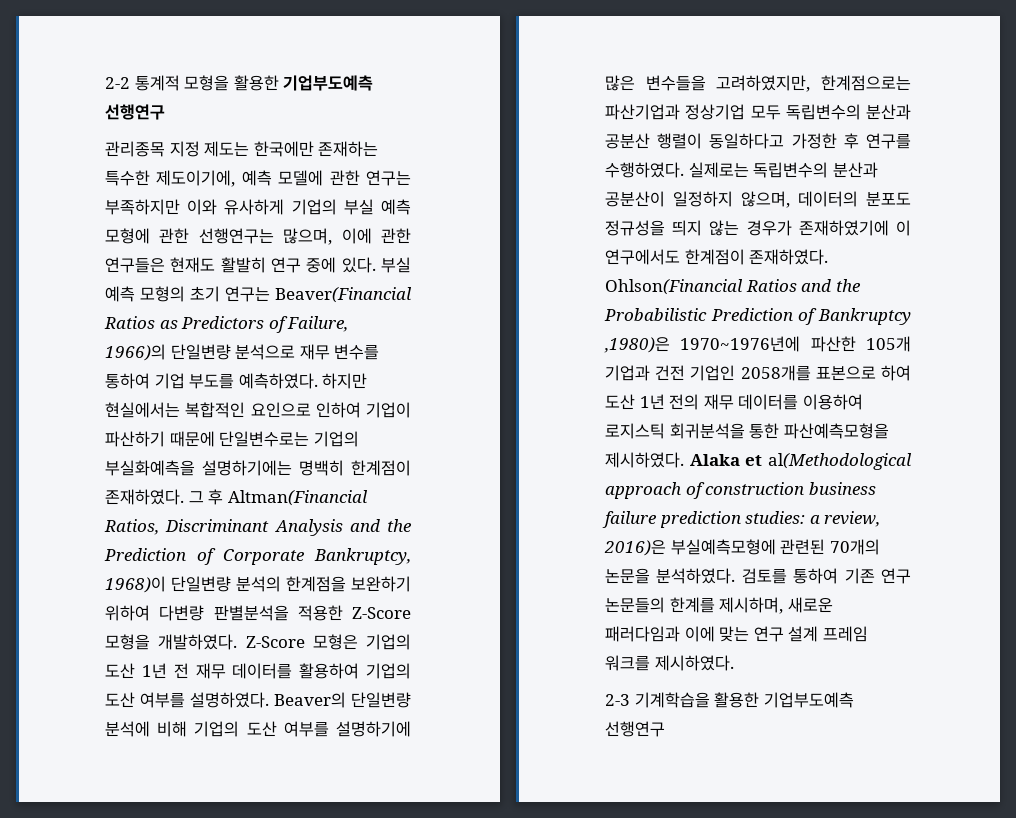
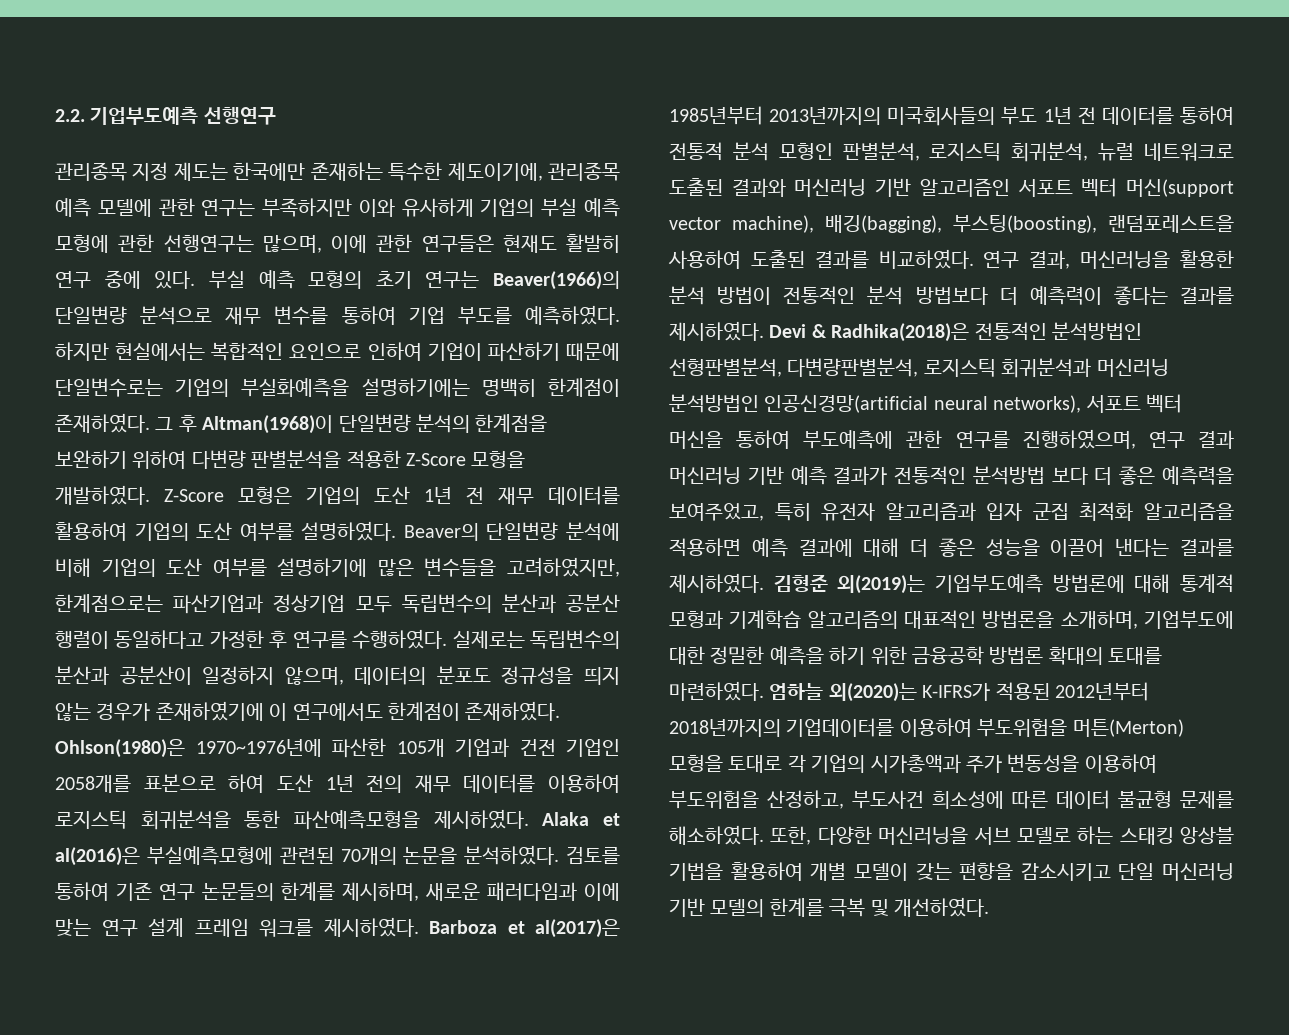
[105,75,279,91] 2-2 통계적 모형을 활용한 -> [55,109,85,122] 2.2.
(236, 178) none -> [548,162,620,181] 관리종목
[275,287,412,303] [104,316,349,333] [105,344,166,361] Beaver(Financial Ratios as Predictors of Failure, 1966)의 -> [493,271,620,290] Beaver(1966)의
[227,490,368,506] [104,519,412,536] [104,548,411,565] [105,576,166,593] Altman(Financial Ratios, Discriminant Analysis and the Prediction of Corporate Bankruptcy, 1968)이 -> [202,415,334,434] Altman(1968)이
[605,279,861,295] [604,308,911,325] [604,337,670,353] Ohlson(Financial Ratios and the Probabilistic Prediction of Bankruptcy ,1980)은 -> [55,739,185,758] Ohlson(1980)은
[768,453,912,470] [605,482,876,499] [602,511,881,528] [604,540,666,556] al(Methodological approach of construction business failure prediction studies: a review, 2016)은 -> [55,847,140,866] al(2016)은
[605,692,854,708] [605,721,665,737] // 2-3 기계학습을 활용한 기업부도예측 선행연구 -> [429,919,620,938] [669,106,1235,126] [669,142,1234,162] [669,178,1234,197] [669,215,1234,233] [668,249,1234,269] [669,286,1234,305] [669,321,1142,342] [669,358,1169,378] [669,394,1182,413] [669,429,1234,449] [669,466,1234,485] [669,502,1234,521] [669,538,1234,557] [669,573,1234,594] [669,610,1234,629] [669,646,1163,665] [669,681,1149,702] [669,718,1184,737] [669,754,1157,773] [669,790,1234,809] [669,825,1234,845] [669,862,1234,881] [669,897,989,917] Barboza et al(2017)은 1985년부터 2013년까지의 미국회사들의 부도 1년 전 데이터를 통하여 전통적 분석 모형인 판별분석, 로지스틱 회귀분석, 뉴럴 네트워크로 도출된 결과와 머신러닝 기반 알고리즘인 서포트 벡터 머신(support vector machine), 배깅(bagging), 부스팅(boosting), 랜덤포레스트을 사용하여 도출된 결과를 비교하였다. 연구 결과, 머신러닝을 활용한 분석 방법이 전통적인 분석 방법보다 더 예측력이 좋다는 결과를 제시하였다. Devi & Radhika(2018)은 전통적인 분석방법인 선형판별분석, 다변량판별분석, 로지스틱 회귀분석과 머신러닝 분석방법인 인공신경망(artificial neural networks), 서포트 벡터 머신을 통하여 부도예측에 관한 연구를 진행하였으며, 연구 결과 머신러닝 기반 예측 결과가 전통적인 분석방법 보다 더 좋은 예측력을 보여주었고, 특히 유전자 알고리즘과 입자 군집 최적화 알고리즘을 적용하면 예측 결과에 대해 더 좋은 성능을 이끌어 낸다는 결과를 제시하였다. 김형준 외(2019)는 기업부도예측 방법론에 대해 통계적 모형과 기계학습 알고리즘의 대표적인 방법론을 소개하며, 기업부도에 대한 정밀한 예측을 하기 위한 금융공학 방법론 확대의 토대를 마련하였다. 엄하늘 외(2020)는 K-IFRS가 적용된 2012년부터 2018년까지의 기업데이터를 이용하여 부도위험을 머튼(Merton) 모형을 토대로 각 기업의 시가총액과 주가 변동성을 이용하여 부도위험을 산정하고, 부도사건 희소성에 따른 데이터 불균형 문제를 해소하였다. 또한, 다양한 머신러닝을 서브 모델로 하는 스태킹 앙상블 기법을 활용하여 개별 모델이 갖는 편향을 감소시키고 단일 머신러닝 기반 모델의 한계를 극복 및 개선하였다.

